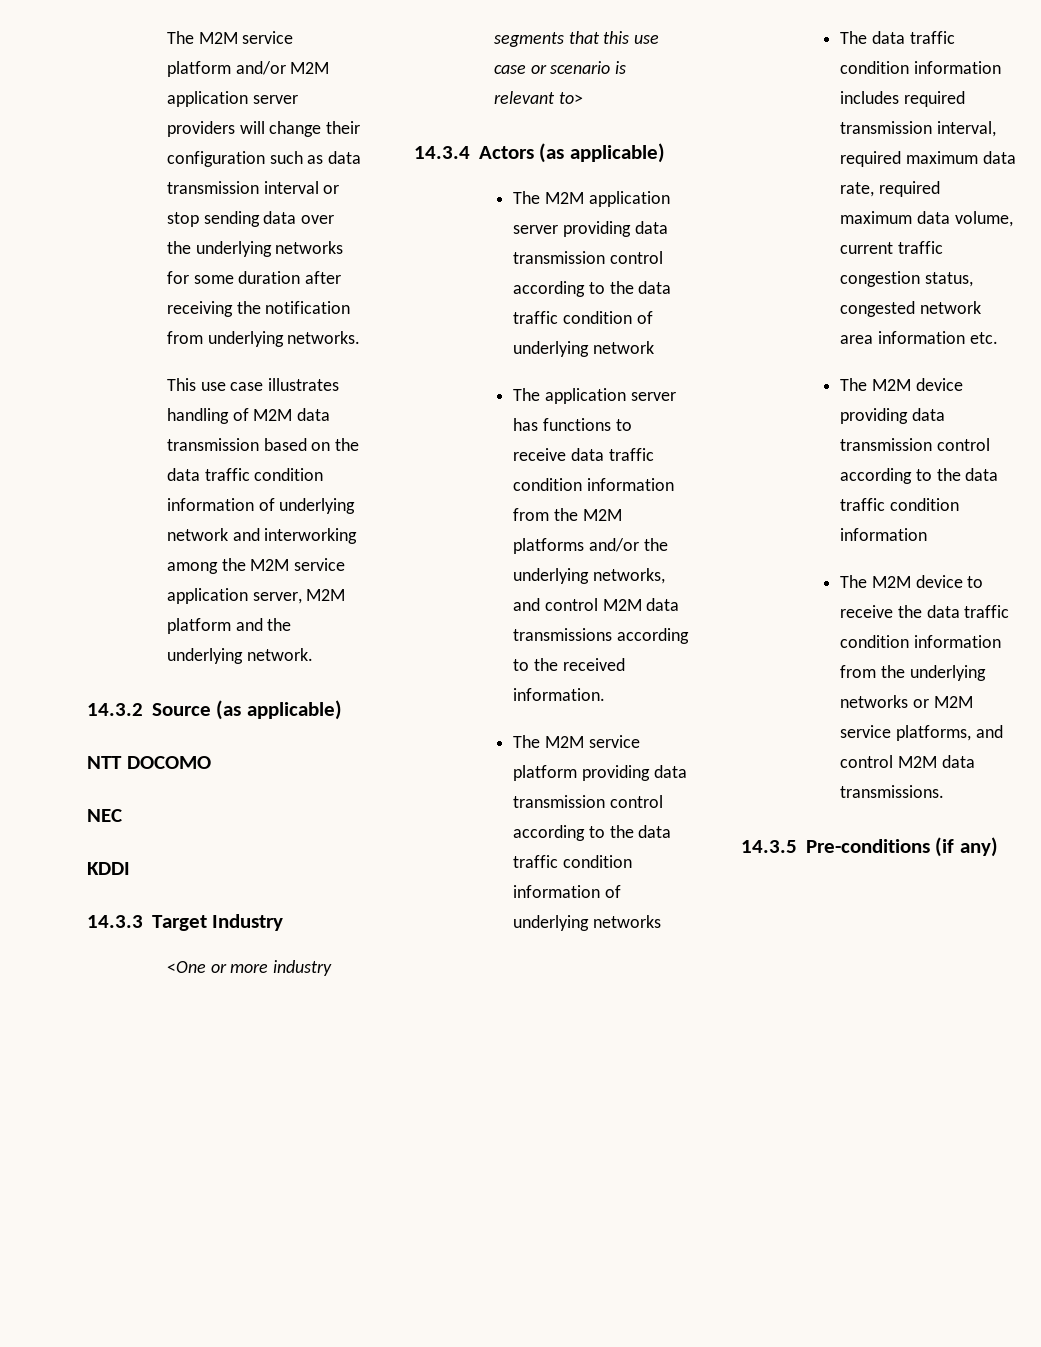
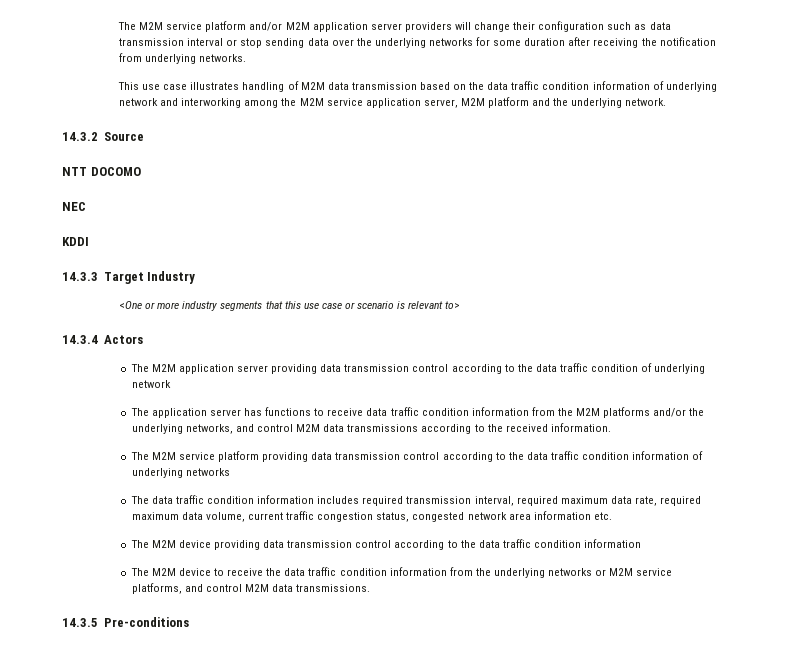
[216,700,342,720] (as applicable) -> (144, 136) none
[539,143,665,163] (as applicable) -> (143, 339) none
[935,837,998,857] (if any) -> (189, 622) none

